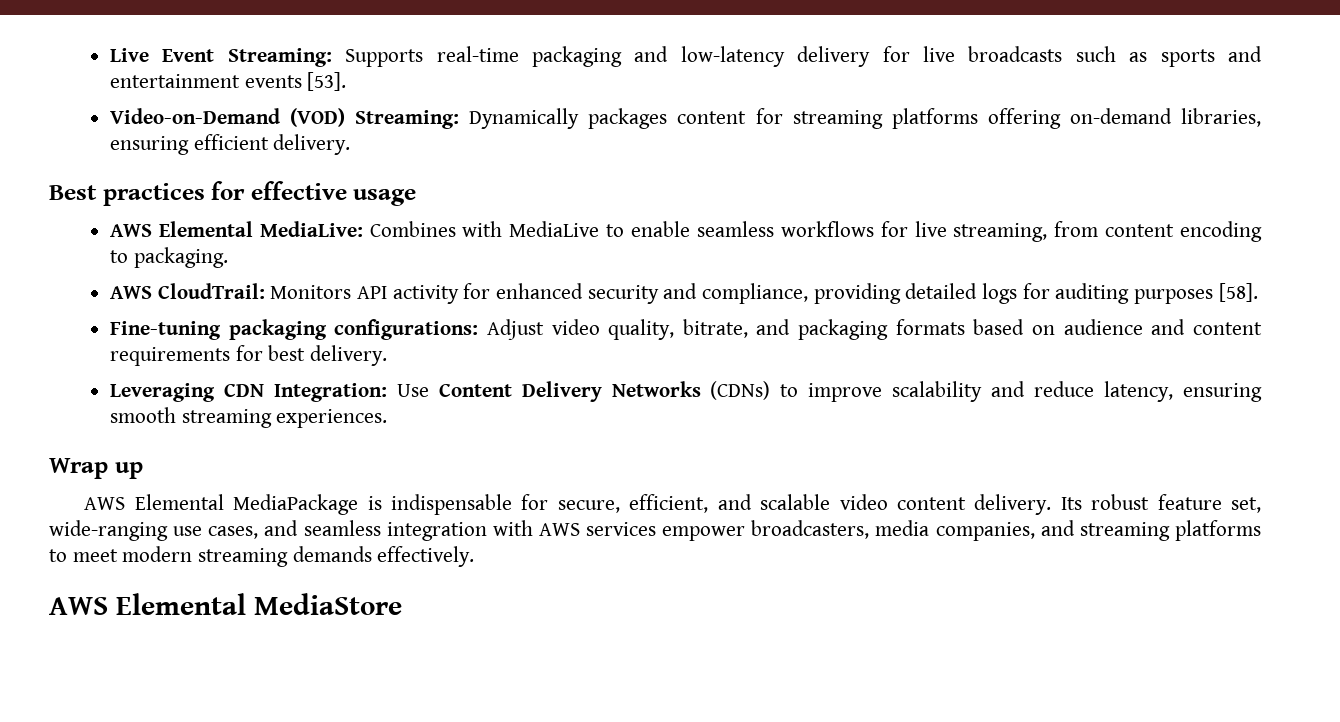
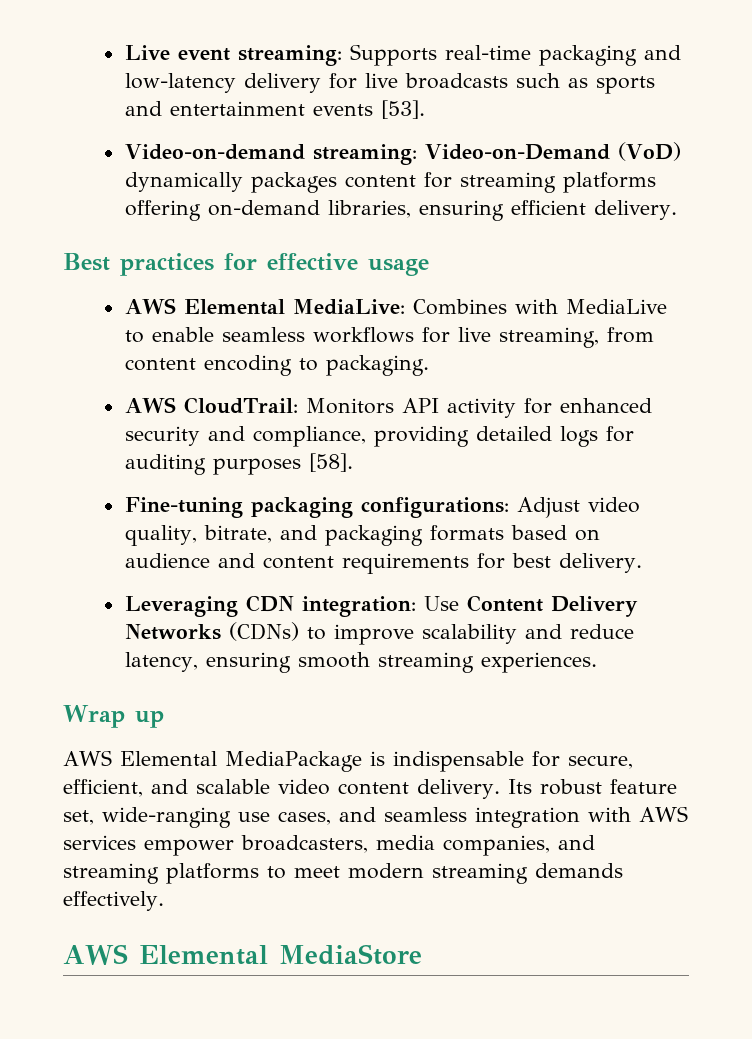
[162,48,332,67] Event Streaming: -> [177,45,342,66] event streaming:
[109,108,580,129] Video-on-Demand (VOD) Streaming: Dynamically -> [124,142,681,165] [124,172,243,192] Video-on-demand streaming: Video-on-Demand (VoD) dynamically
[273,383,387,402] Integration: -> [301,596,416,617] integration:

